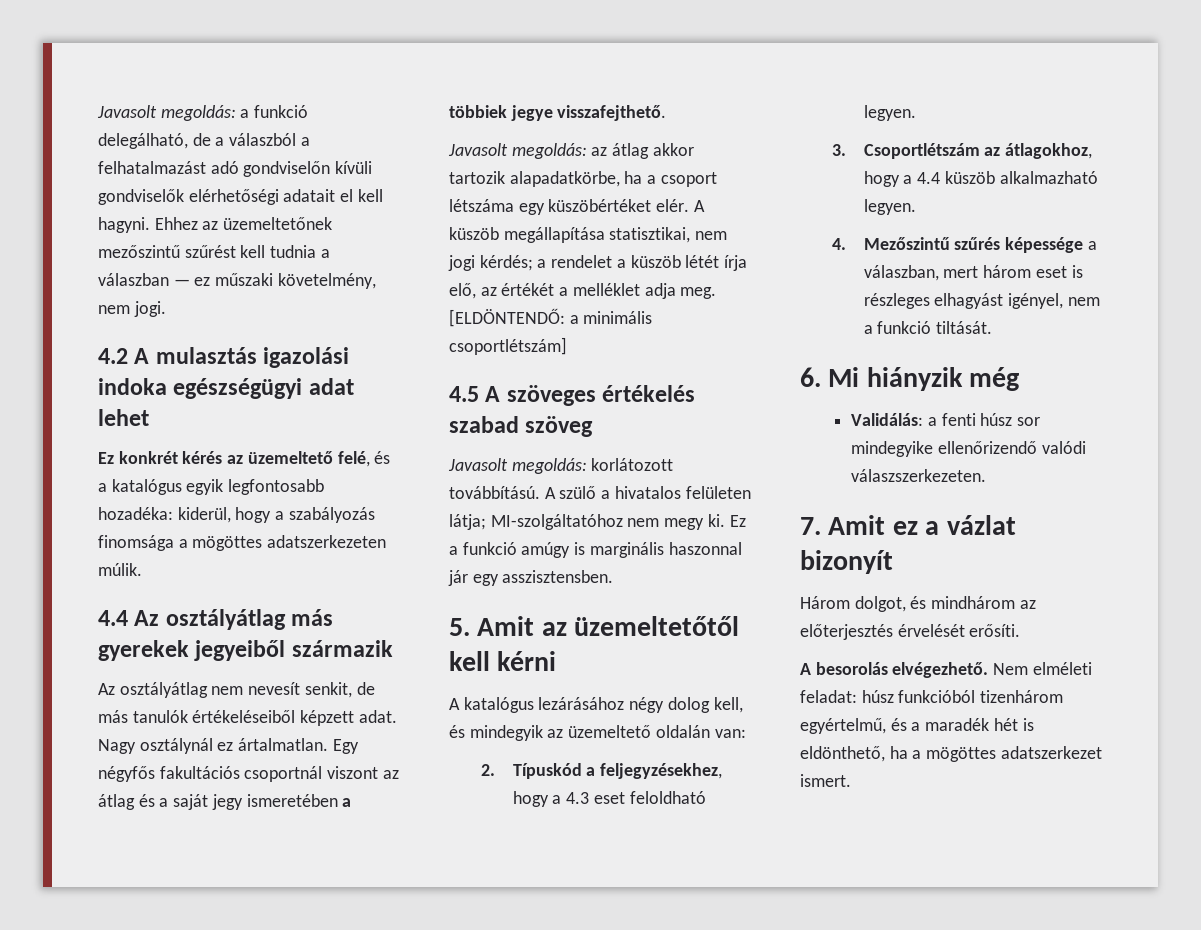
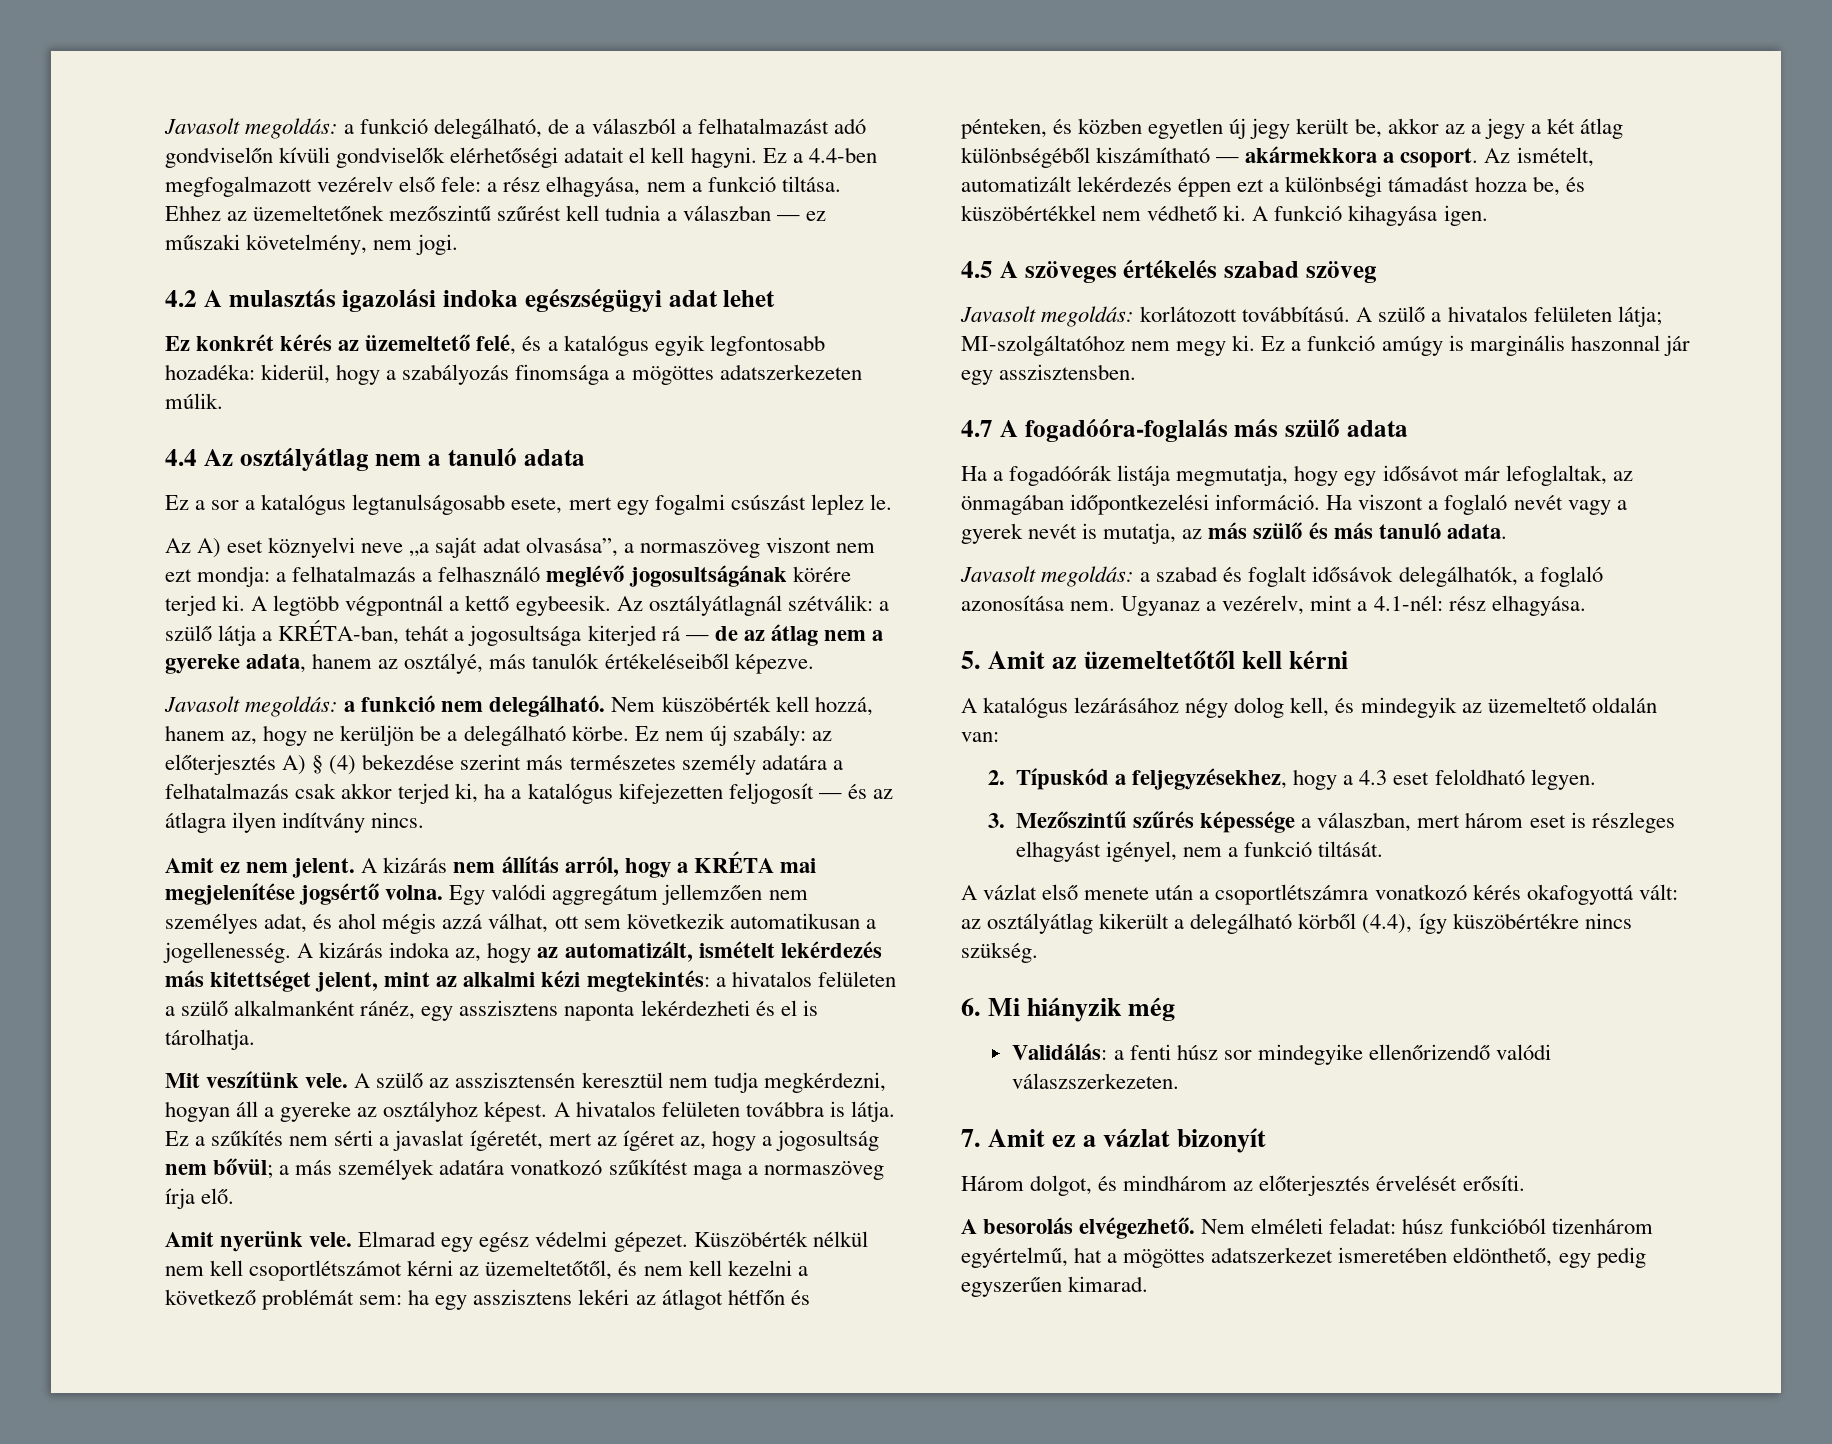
(150, 225) none -> [762,147,877,163] [165,176,841,197] Ez a 4.4-ben megfogalmazott vezérelv első fele: a rész elhagyása, nem a funkció tiltása.
[291,609,334,626] [98,640,393,661] [98,682,375,698] [98,710,397,726] [98,738,359,754] [98,766,399,782] [98,794,352,810] [449,105,667,121] [448,143,694,159] [449,171,717,187] [449,199,705,215] [449,227,728,243] [448,255,748,271] [449,283,717,299] [449,308,653,327] [449,337,567,355] más gyerekek jegyeiből származik // Az osztályátlag nem nevesít senkit, de más tanulók értékeléseiből képzett adat. Nagy osztálynál ez ártalmatlan. Egy négyfős fakultációs csoportnál viszont az átlag és a saját jegy ismeretében a többiek jegye visszafejthető. // Javasolt megoldás: az átlag akkor tartozik alapadatkörbe, ha a csoport létszáma egy küszöbértéket elér. A küszöb megállapítása statisztikai, nem jogi kérdés; a rendelet a küszöb létét írja elő, az értékét a melléklet adja meg. [ELDÖNTENDŐ: a minimális csoportlétszám] -> [375,448,585,466] [165,494,892,515] [165,537,875,558] [165,565,851,587] [165,595,889,616] [165,620,884,646] [165,653,814,674] [164,695,873,717] [165,725,832,746] [165,754,843,775] [165,783,893,804] [165,812,425,833] [165,851,816,878] [165,883,808,905] [165,913,876,934] [163,941,882,963] [165,970,896,992] [165,1000,818,1021] [165,1029,255,1050] [165,1071,886,1093] [165,1101,895,1122] [165,1130,880,1151] [165,1158,884,1180] [165,1188,235,1209] [165,1231,868,1252] [165,1260,808,1281] [165,1289,810,1310] [961,118,1624,139] [961,146,1594,168] [961,176,1585,197] [961,205,1488,226] nem a tanuló adata // Ez a sor a katalógus legtanulságosabb esete, mert egy fogalmi csúszást leplez le. // Az A) eset köznyelvi neve „a saját adat olvasása”, a normaszöveg viszont nem ezt mondja: a felhatalmazás a felhasználó meglévő jogosultságának körére terjed ki. A legtöbb végpontnál a kettő egybeesik. Az osztályátlagnál szétválik: a szülő látja a KRÉTA-ban, tehát a jogosultsága kiterjed rá — de az átlag nem a gyereke adata, hanem az osztályé, más tanulók értékeléseiből képezve. // Javasolt megoldás: a funkció nem delegálható. Nem küszöbérték kell hozzá, hanem az, hogy ne kerüljön be a delegálható körbe. Ez nem új szabály: az előterjesztés A) § (4) bekezdése szerint más természetes személy adatára a felhatalmazás csak akkor terjed ki, ha a katalógus kifejezetten feljogosít — és az átlagra ilyen indítvány nincs. // Amit ez nem jelent. A kizárás nem állítás arról, hogy a KRÉTA mai megjelenítése jogsértő volna. Egy valódi aggregátum jellemzően nem személyes adat, és ahol mégis azzá válhat, ott sem következik automatikusan a jogellenesség. A kizárás indoka az, hogy az automatizált, ismételt lekérdezés más kitettséget jelent, mint az alkalmi kézi megtekintés: a hivatalos felületen a szülő alkalmanként ránéz, egy asszisztens naponta lekérdezheti és el is tárolhatja. // Mit veszítünk vele. A szülő az asszisztensén keresztül nem tudja megkérdezni, hogyan áll a gyereke az osztályhoz képest. A hivatalos felületen továbbra is látja. Ez a szűkítés nem sérti a javaslat ígéretét, mert az ígéret az, hogy a jogosultság nem bővül; a más személyek adatára vonatkozó szűkítést maga a normaszöveg írja elő. // Amit nyerünk vele. Elmarad egy egész védelmi gépezet. Küszöbérték nélkül nem kell csoportlétszámot kérni az üzemeltetőtől, és nem kell kezelni a következő problémát sem: ha egy asszisztens lekéri az átlagot hétfőn és pénteken, és közben egyetlen új jegy került be, akkor az a jegy a két átlag különbségéből kiszámítható — akármekkora a csoport. Az ismételt, automatizált lekérdezés éppen ezt a különbségi támadást hozza be, és küszöbértékkel nem védhető ki. A funkció kihagyása igen.
(614, 576) none -> [961,419,1408,442] [961,465,1633,486] [961,494,1627,515] [961,522,1507,544] [960,566,1603,587] [961,595,1586,616] // 4.7 A fogadóóra-foglalás más szülő adata // Ha a fogadóórák listája megmutatja, hogy egy idősávot már lefoglaltak, az önmagában időpontkezelési információ. Ha viszont a foglaló nevét vagy a gyerek nevét is mutatja, az más szülő és más tanuló adata. // Javasolt megoldás: a szabad és foglalt idősávok delegálhatók, a foglaló azonosítása nem. Ugyanaz a vezérelv, mint a 4.1-nél: rész elhagyása.
[863,143,1093,159] [863,171,1098,187] [863,199,916,215] [831,238,846,250] Csoportlétszám az átlagokhoz, hogy a 4.4 küszöb alkalmazható legyen. // 4. -> (1005, 820) none
(993, 327) none -> [961,884,1678,905] [961,913,1632,934] [961,942,1038,963] // A vázlat első menete után a csoportlétszámra vonatkozó kérés okafogyottá vált: az osztályátlag kikerült a delegálható körből (4.4), így küszöbértékre nincs szükség.
[890,718,1034,731] [800,746,1102,762] [800,774,851,787] és a maradék hét is eldönthető, ha a mögöttes adatszerkezet ismert. -> [1074,1247,1646,1268] [961,1276,1149,1297] hat a mögöttes adatszerkezet ismeretében eldönthető, egy pedig egyszerűen kimarad.

